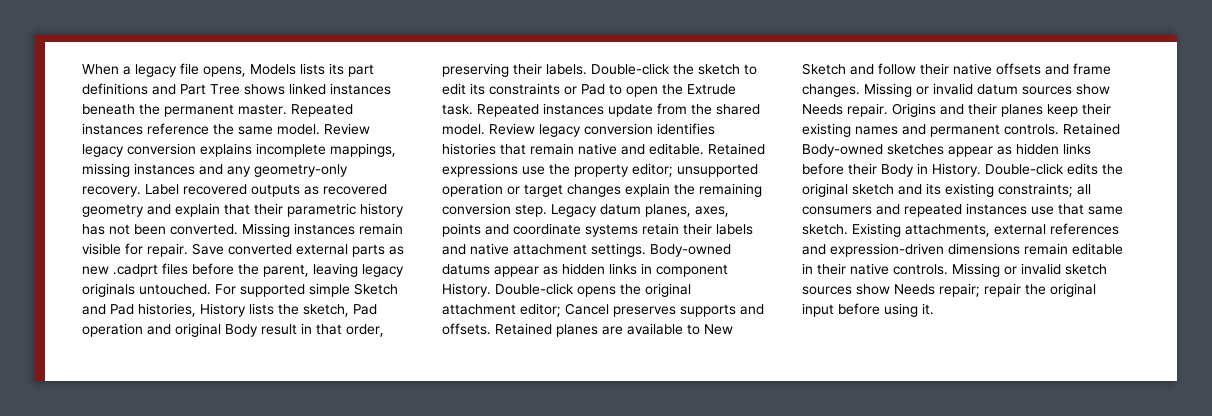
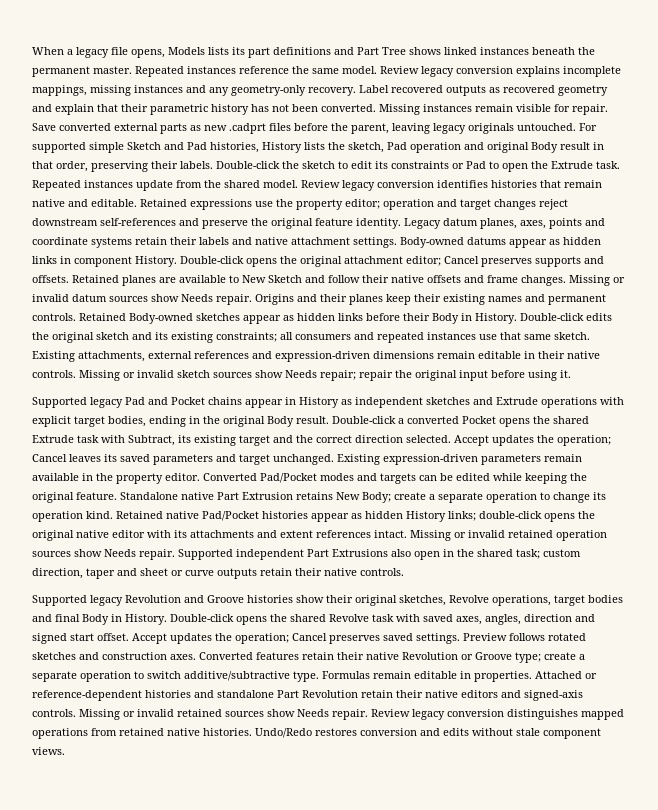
[677,164,758,177] [442,183,762,197] [442,203,547,217] unsupported operation or target changes explain the remaining conversion step. -> [383,199,568,210] [32,218,401,229] operation and target changes reject downstream self-references and preserve the original feature identity.
(934, 309) none -> [32,397,624,408] [32,416,589,427] [32,435,611,446] [32,454,582,465] [32,473,587,484] [32,492,606,503] [32,511,595,522] [32,530,607,541] [32,549,581,560] [32,568,404,579] [32,595,623,606] [32,614,595,625] [32,633,586,644] [32,652,585,663] [32,671,597,682] [32,690,583,701] [32,709,624,720] [32,728,601,739] [32,747,65,755] // Supported legacy Pad and Pocket chains appear in History as independent sketches and Extrude operations with explicit target bodies, ending in the original Body result. Double-click a converted Pocket opens the shared Extrude task with Subtract, its existing target and the correct direction selected. Accept updates the operation; Cancel leaves its saved parameters and target unchanged. Existing expression-driven parameters remain available in the property editor. Converted Pad/Pocket modes and targets can be edited while keeping the original feature. Standalone native Part Extrusion retains New Body; create a separate operation to change its operation kind. Retained native Pad/Pocket histories appear as hidden History links; double-click opens the original native editor with its attachments and extent references intact. Missing or invalid retained operation sources show Needs repair. Supported independent Part Extrusions also open in the shared task; custom direction, taper and sheet or curve outputs retain their native controls. // Supported legacy Revolution and Groove histories show their original sketches, Revolve operations, target bodies and final Body in History. Double-click opens the shared Revolve task with saved axes, angles, direction and signed start offset. Accept updates the operation; Cancel preserves saved settings. Preview follows rotated sketches and construction axes. Converted features retain their native Revolution or Groove type; create a separate operation to switch additive/subtractive type. Formulas remain editable in properties. Attached or reference-dependent histories and standalone Part Revolution retain their native editors and signed-axis controls. Missing or invalid retained sources show Needs repair. Review legacy conversion distinguishes mapped operations from retained native histories. Undo/Redo restores conversion and edits without stale component views.

